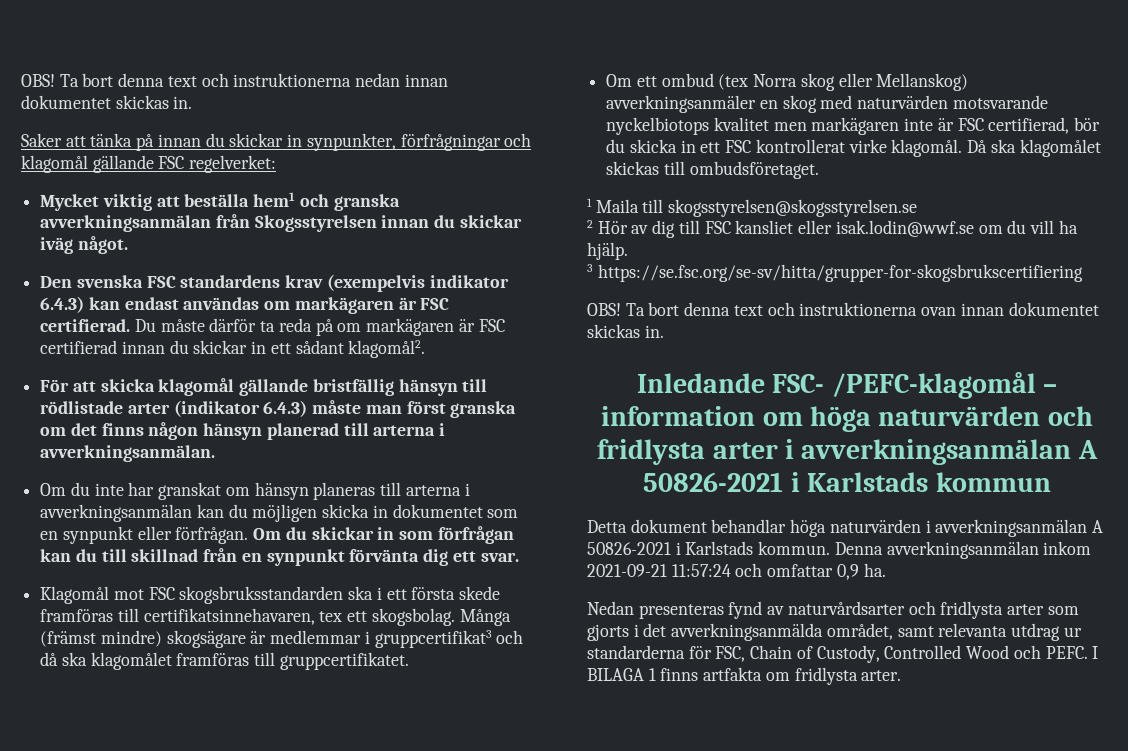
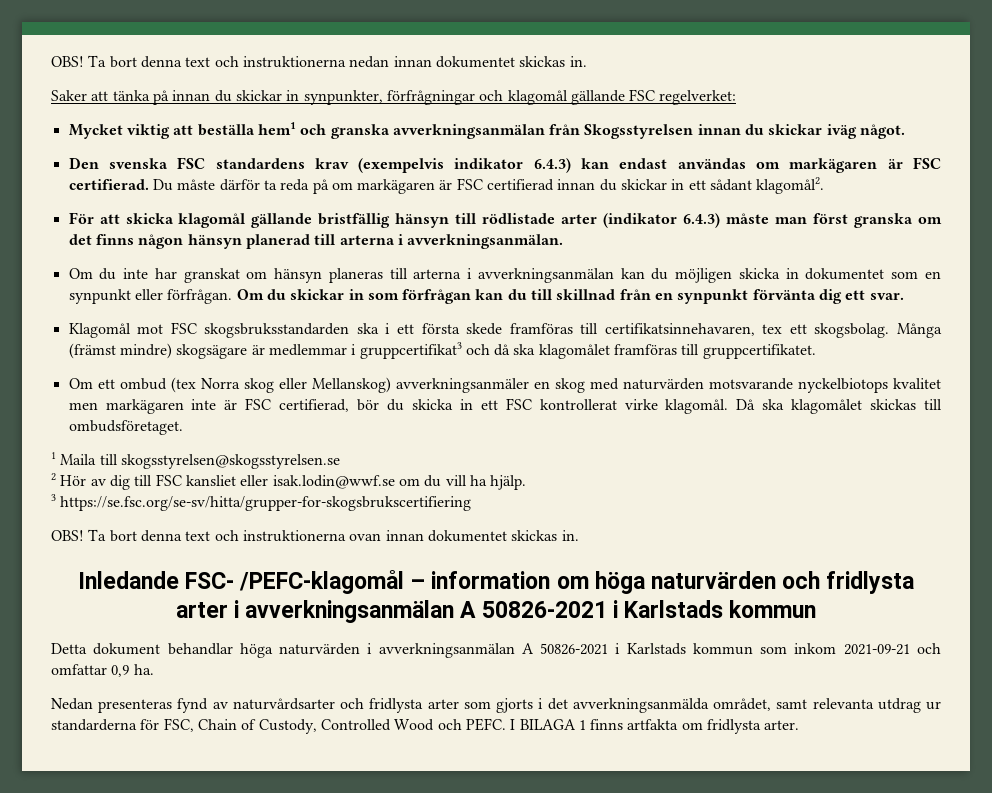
[758,541,1039,559] kommun. Denna avverkningsanmälan -> [692,643,788,655] kommun som
[671,564,731,577] 11:57:24 -> (910, 649) none

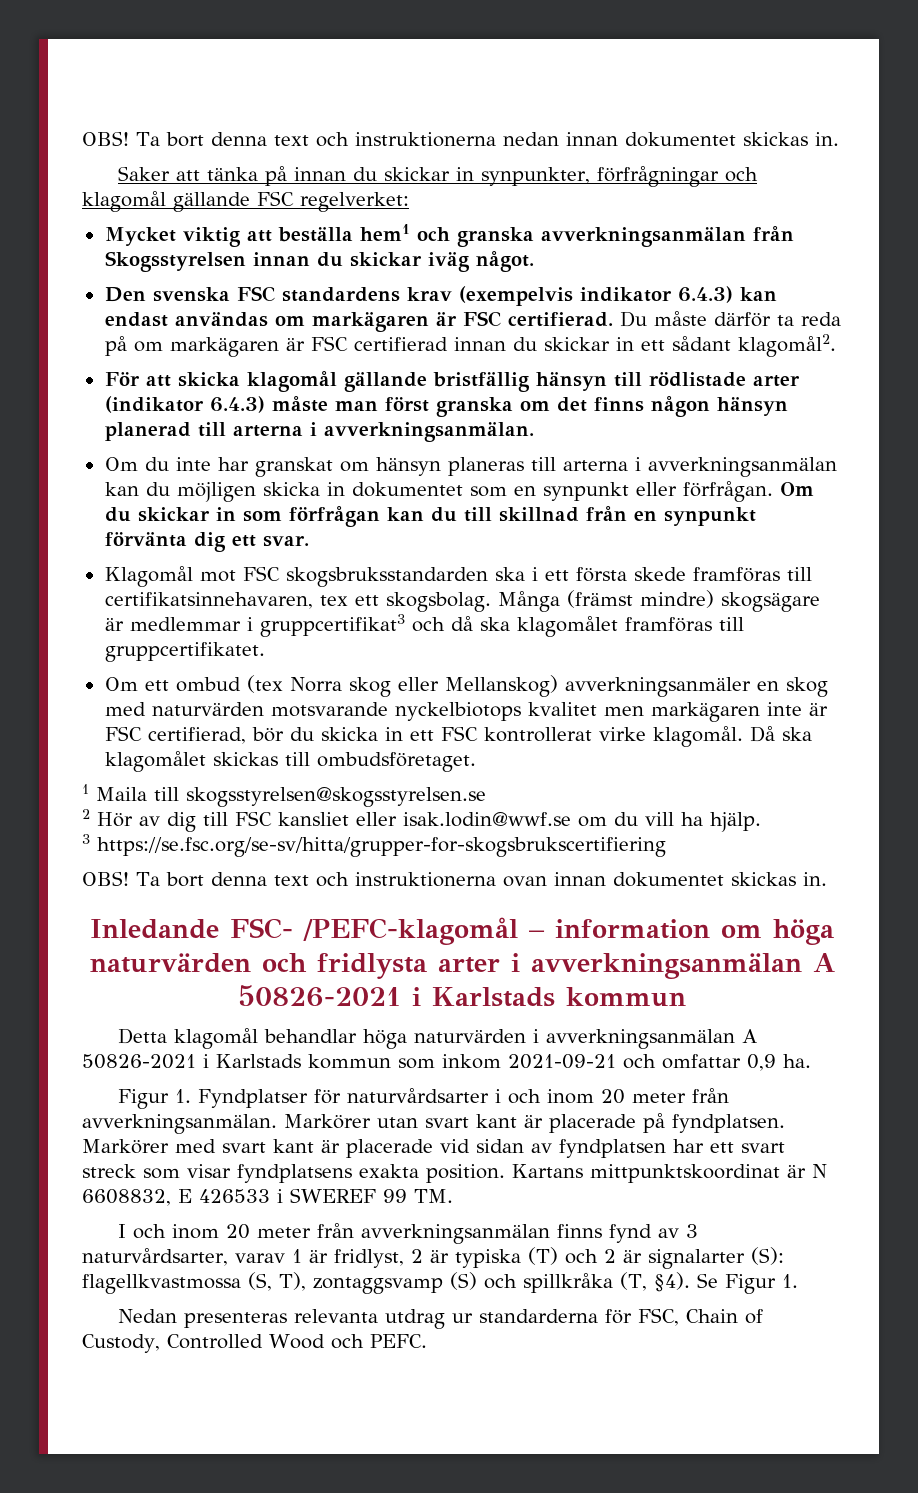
[93,643,161,655] dokument -> [173,1028,258,1049] klagomål
[51,698,808,713] Nedan presenteras fynd av naturvårdsarter och fridlysta arter som gjorts i det avverkningsanmälda området, samt -> [117,1088,729,1109] [82,1113,785,1134] [82,1139,785,1158] [82,1164,827,1183] [82,1188,453,1206] [117,1223,698,1244] [82,1247,784,1269] [82,1272,798,1294] [117,1309,287,1328] Figur 1. Fyndplatser för naturvårdsarter i och inom 20 meter från avverkningsanmälan. Markörer utan svart kant är placerade på fyndplatsen. Markörer med svart kant är placerade vid sidan av fyndplatsen har ett svart streck som visar fyndplatsens exakta position. Kartans mittpunktskoordinat är N 6608832, E 426533 i SWEREF 99 TM. // I och inom 20 meter från avverkningsanmälan finns fynd av 3 naturvårdsarter, varav 1 är fridlyst, 2 är typiska (T) och 2 är signalarter (S): flagellkvastmossa (S, T), zontaggsvamp (S) och spillkråka (T, §4). Se Figur 1. // Nedan presenteras
[510,719,800,734] I BILAGA 1 finns artfakta om fridlysta arter. -> (427, 1341) none

